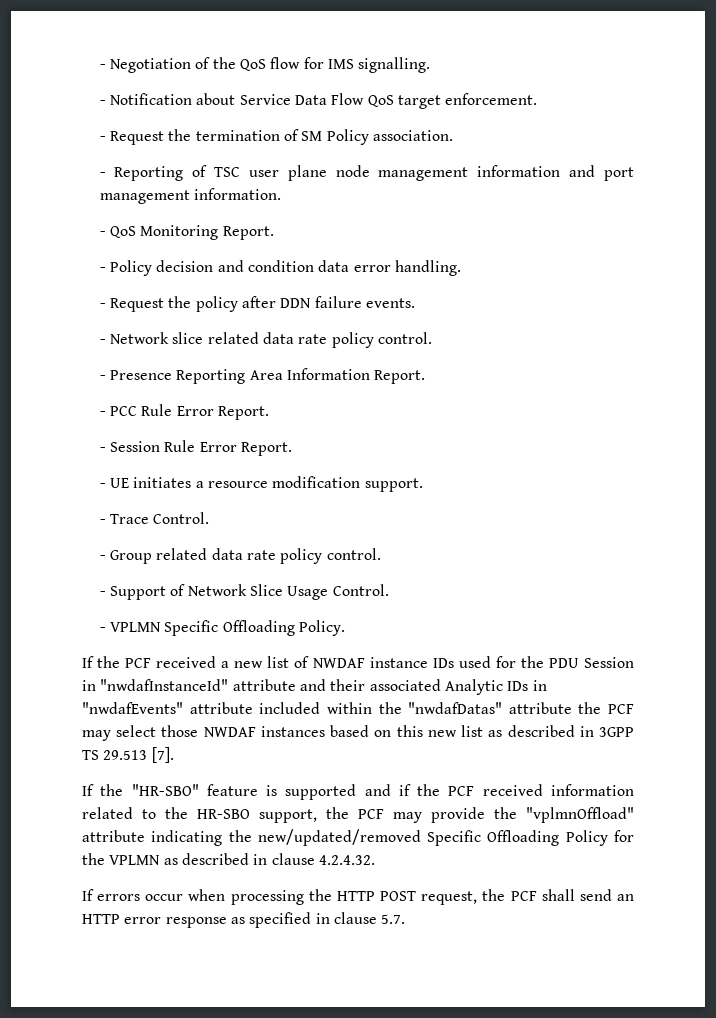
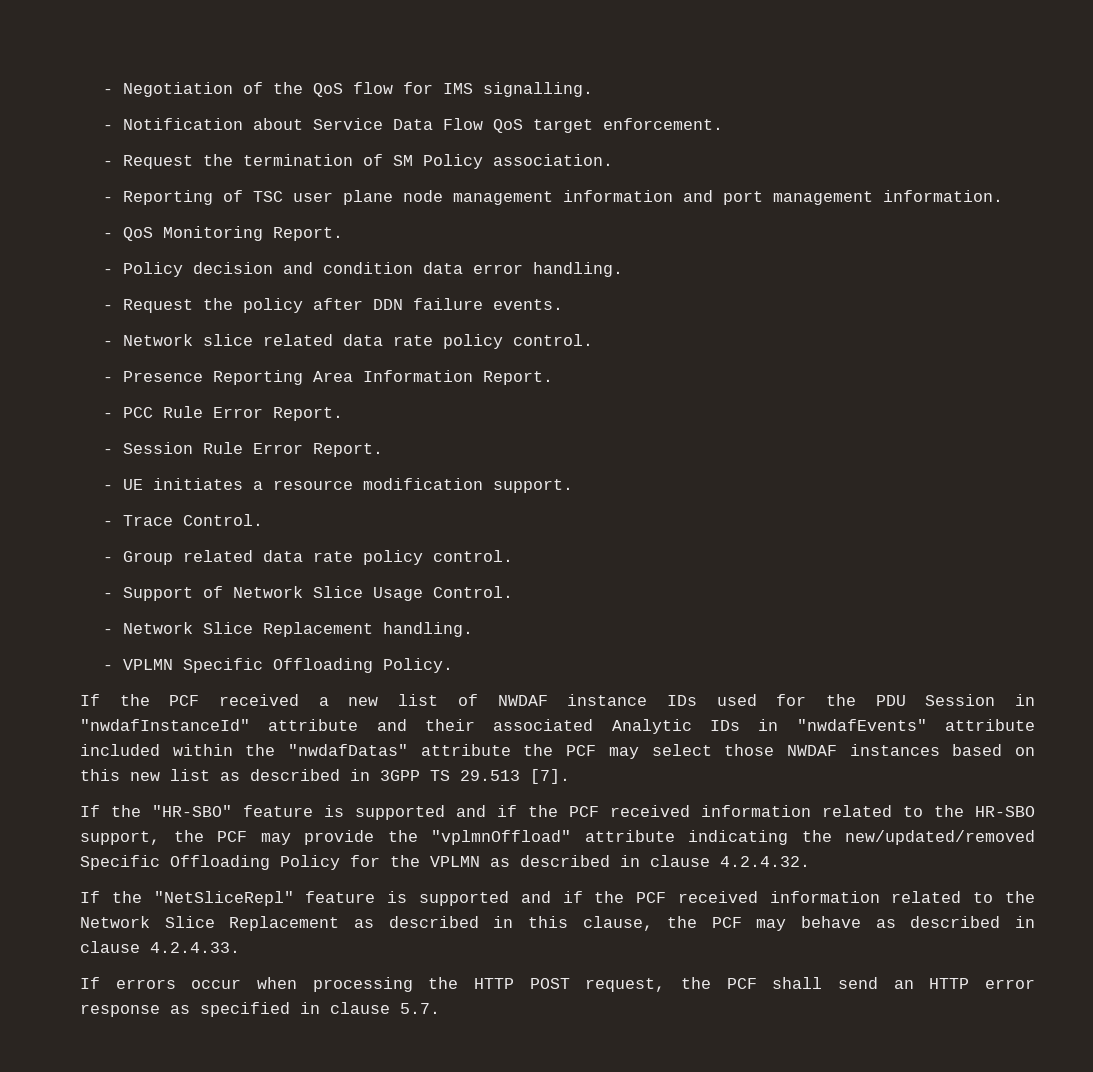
(389, 590) none -> [102,622,473,637] // - Network Slice Replacement handling.
(375, 860) none -> [80,891,1036,906] [80,916,1035,931] [80,941,240,953] // If the "NetSliceRepl" feature is supported and if the PCF received information related to the Network Slice Replacement as described in this clause, the PCF may behave as described in clause 4.2.4.33.

